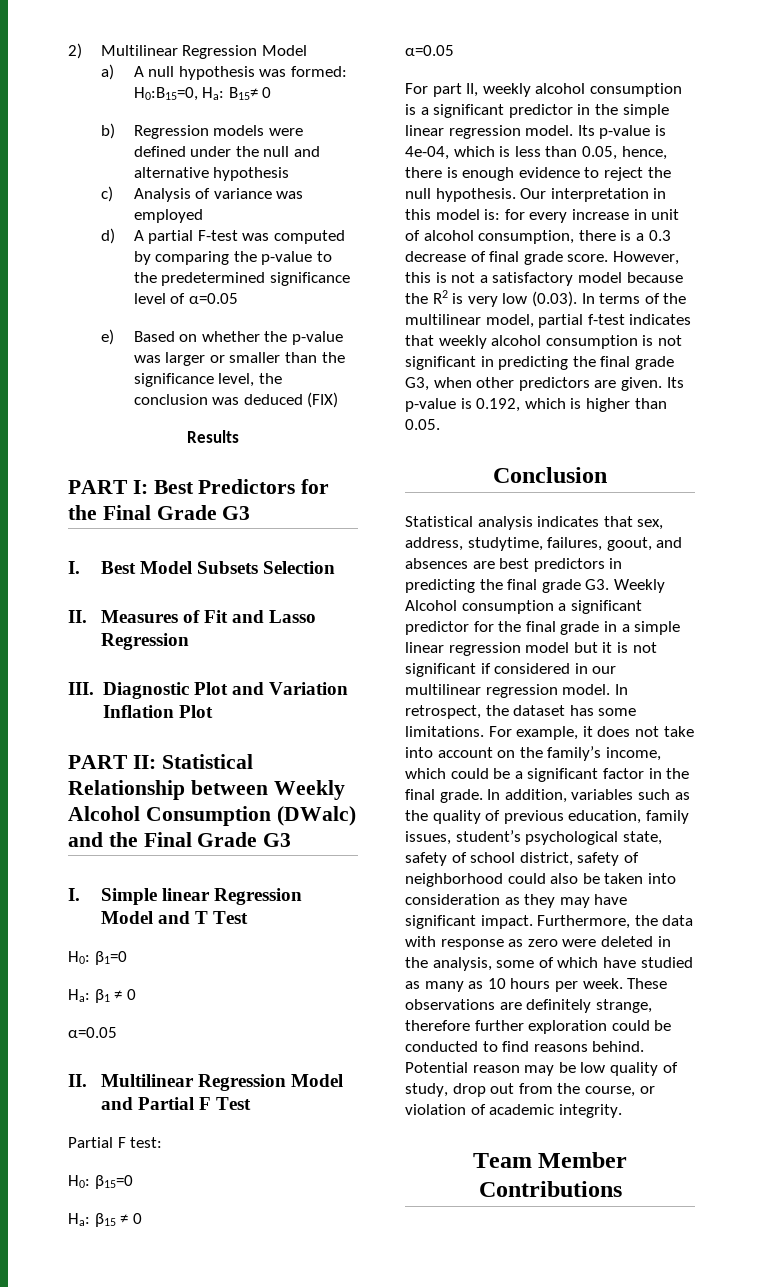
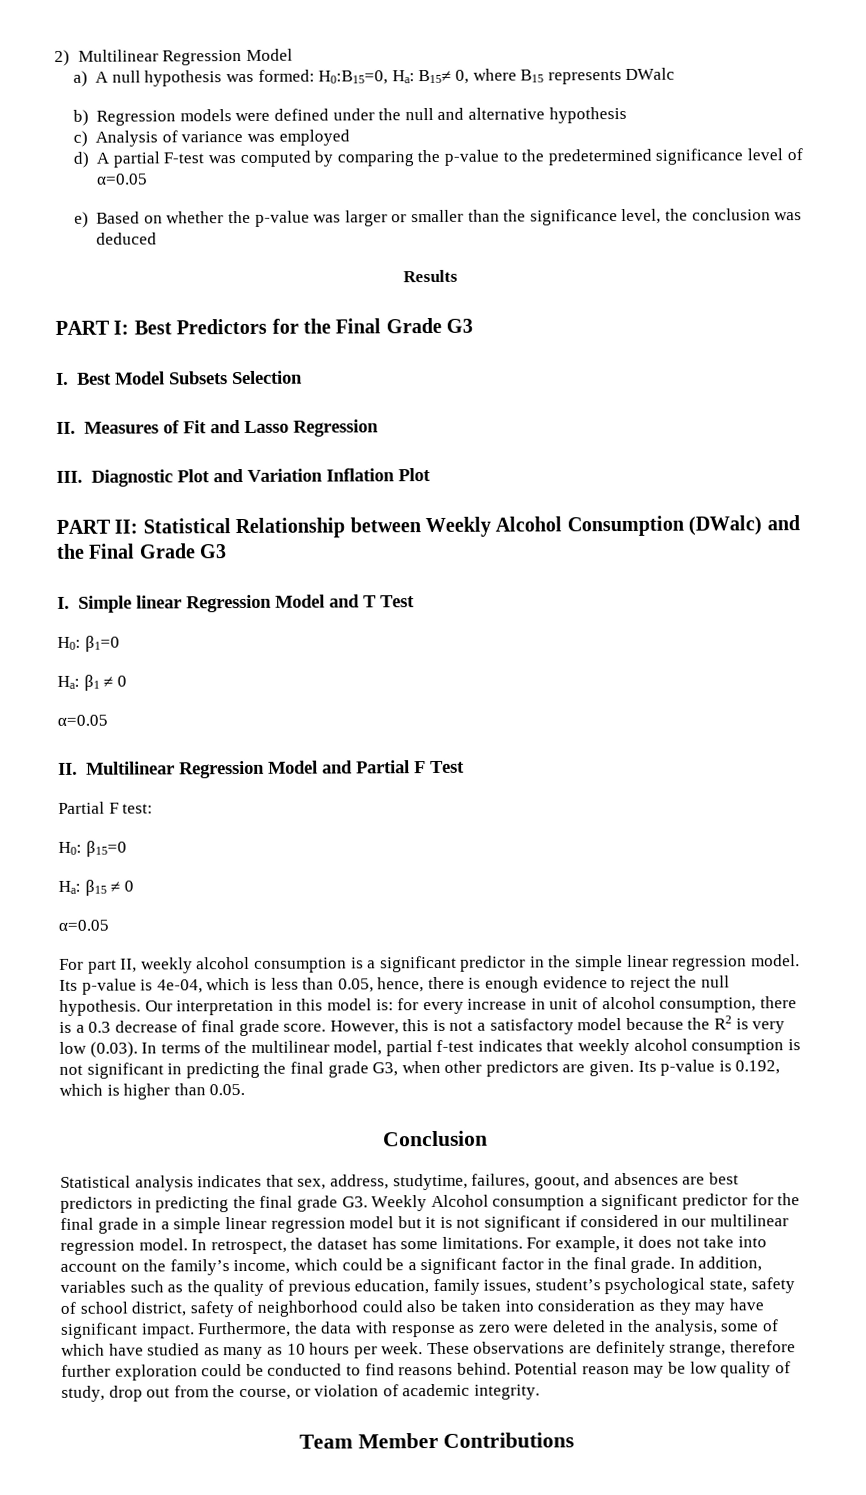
[262,87,272,98] 0 -> [455,67,676,85] 0, where B15 represents DWalc
[307,392,339,408] (FIX) -> (158, 238) none

